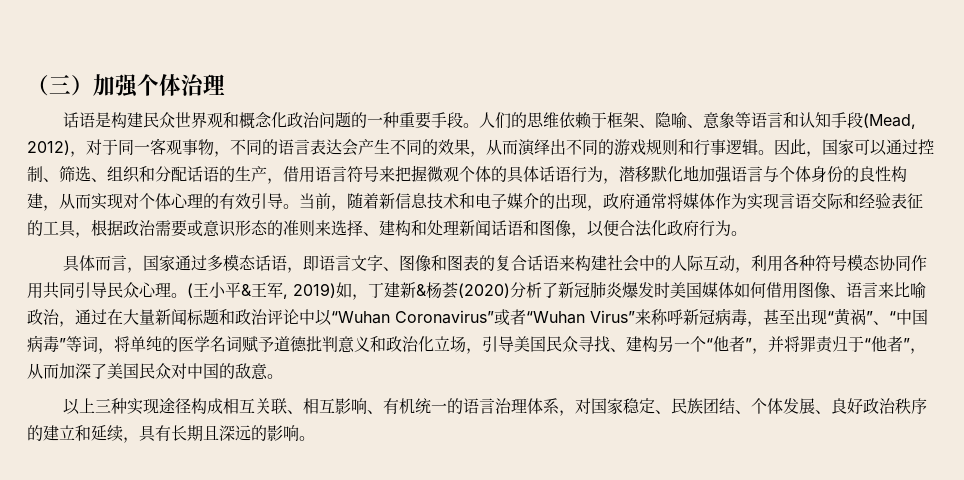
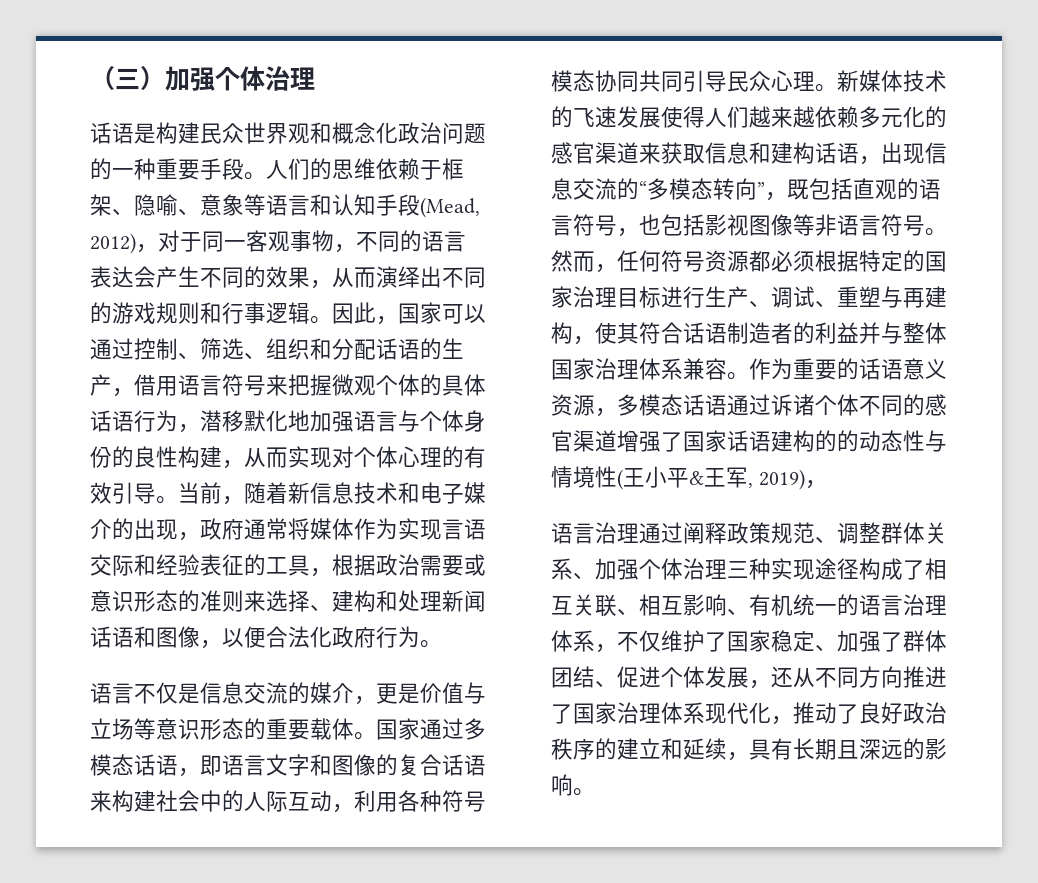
[63,255,144,273] 具体而言， -> [90,682,486,705] [90,718,376,740] 语言不仅是信息交流的媒介，更是价值与立场等意识形态的重要载体。
[383,255,480,272] 、图像和图表 -> [310,754,376,776] 和图像
[911,255,928,271] [27,282,43,299] 作用 -> (639, 81) none
(187, 295) none -> [837,70,947,92] [551,106,947,128] [551,142,947,165] [551,178,941,201] [551,214,947,237] [551,250,947,273] [551,286,947,308] [551,322,947,345] [551,358,947,380] [551,394,947,417] [551,430,947,452] [551,466,617,488] 新媒体技术的飞速发展使得人们越来越依赖多元化的感官渠道来获取信息和建构话语，出现信息交流的“多模态转向”，既包括直观的语言符号，也包括影视图像等非语言符号。然而，任何符号资源都必须根据特定的国家治理目标进行生产、调试、重塑与再建构，使其符合话语制造者的利益并与整体国家治理体系兼容。作为重要的话语意义资源，多模态话语通过诉诸个体不同的感官渠道增强了国家话语建构的的动态性与情境性
[336,282,926,300] [27,308,928,327] [27,335,926,354] [27,363,283,380] [63,398,96,415] 如，丁建新&杨荟(2020)分析了新冠肺炎爆发时美国媒体如何借用图像、语言来比喻政治，通过在大量新闻标题和政治评论中以“Wuhan Coronavirus”或者“Wuhan Virus”来称呼新冠病毒，甚至出现“黄祸”、“中国病毒”等词，将单纯的医学名词赋予道德批判意义和政治化立场，引导美国民众寻找、建构另一个“他者”，并将罪责归于“他者”，从而加深了美国民众对中国的敌意。 // 以上 -> [804,480,827,489] [551,522,947,544] [551,558,727,580] ， // 语言治理通过阐释政策规范、调整群体关系、加强个体治理
(224, 406) none -> [903,560,925,580] 了
[575,398,832,415] 对国家稳定、民族团结、个体发展、 -> [617,630,947,652] [551,666,947,689] [551,702,859,725] 不仅维护了国家稳定、加强了群体团结、促进个体发展，还从不同方向推进了国家治理体系现代化，推动了

